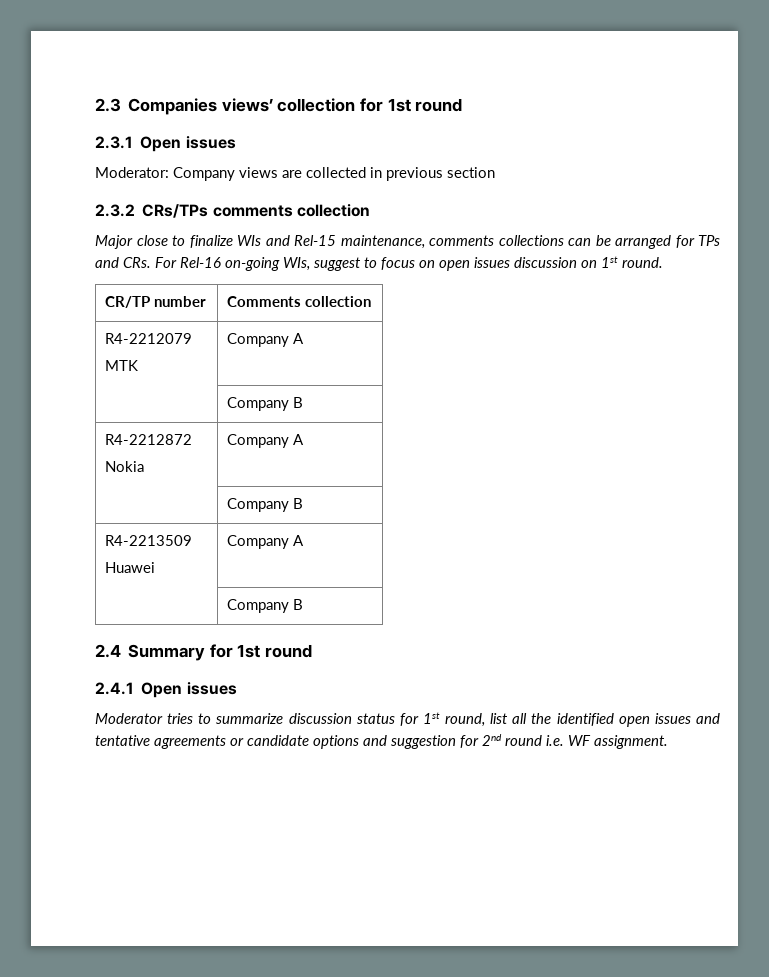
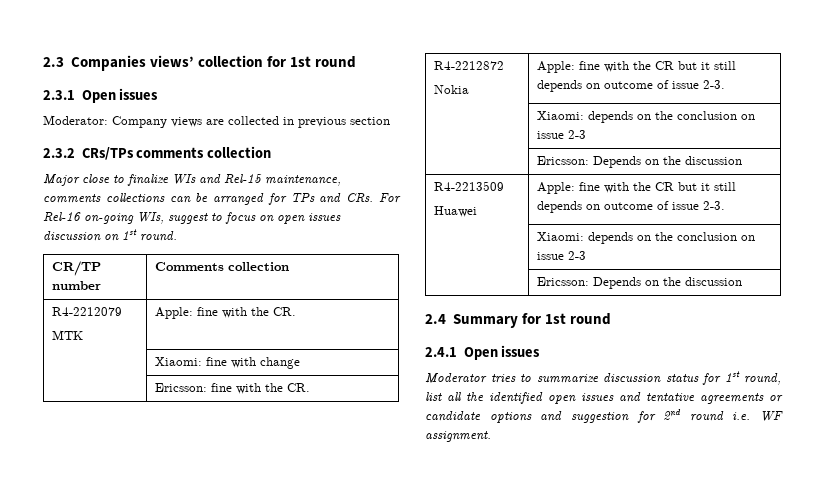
[226,333,304,347] [226,397,303,411] [104,434,192,445] [104,461,144,472] [226,434,304,448] [226,498,303,512] [104,535,192,546] [104,562,155,573] [226,535,304,549] [226,599,303,613] Company A // | Company B // R4-2212872 // Nokia | Company A // | Company B // R4-2213509 // Huawei | Company A // | Company B -> [154,307,296,319] [154,357,300,369] [154,383,310,394] [433,61,504,70] [433,85,469,94] [536,61,736,73] [536,80,725,92] [536,111,755,123] [536,130,586,139] [536,156,742,168] [433,181,504,191] [433,206,477,217] [536,182,736,194] [536,201,725,213] [536,232,755,244] [536,251,586,260] [536,277,742,289] Apple: fine with the CR. // | Xiaomi: fine with change // | Ericsson: fine with the CR. // R4-2212872 // Nokia | Apple: fine with the CR but it still depends on outcome of issue 2-3. // | Xiaomi: depends on the conclusion on issue 2-3 // | Ericsson: Depends on the discussion // R4-2213509 // Huawei | Apple: fine with the CR but it still depends on outcome of issue 2-3. // | Xiaomi: depends on the conclusion on issue 2-3 // | Ericsson: Depends on the discussion

